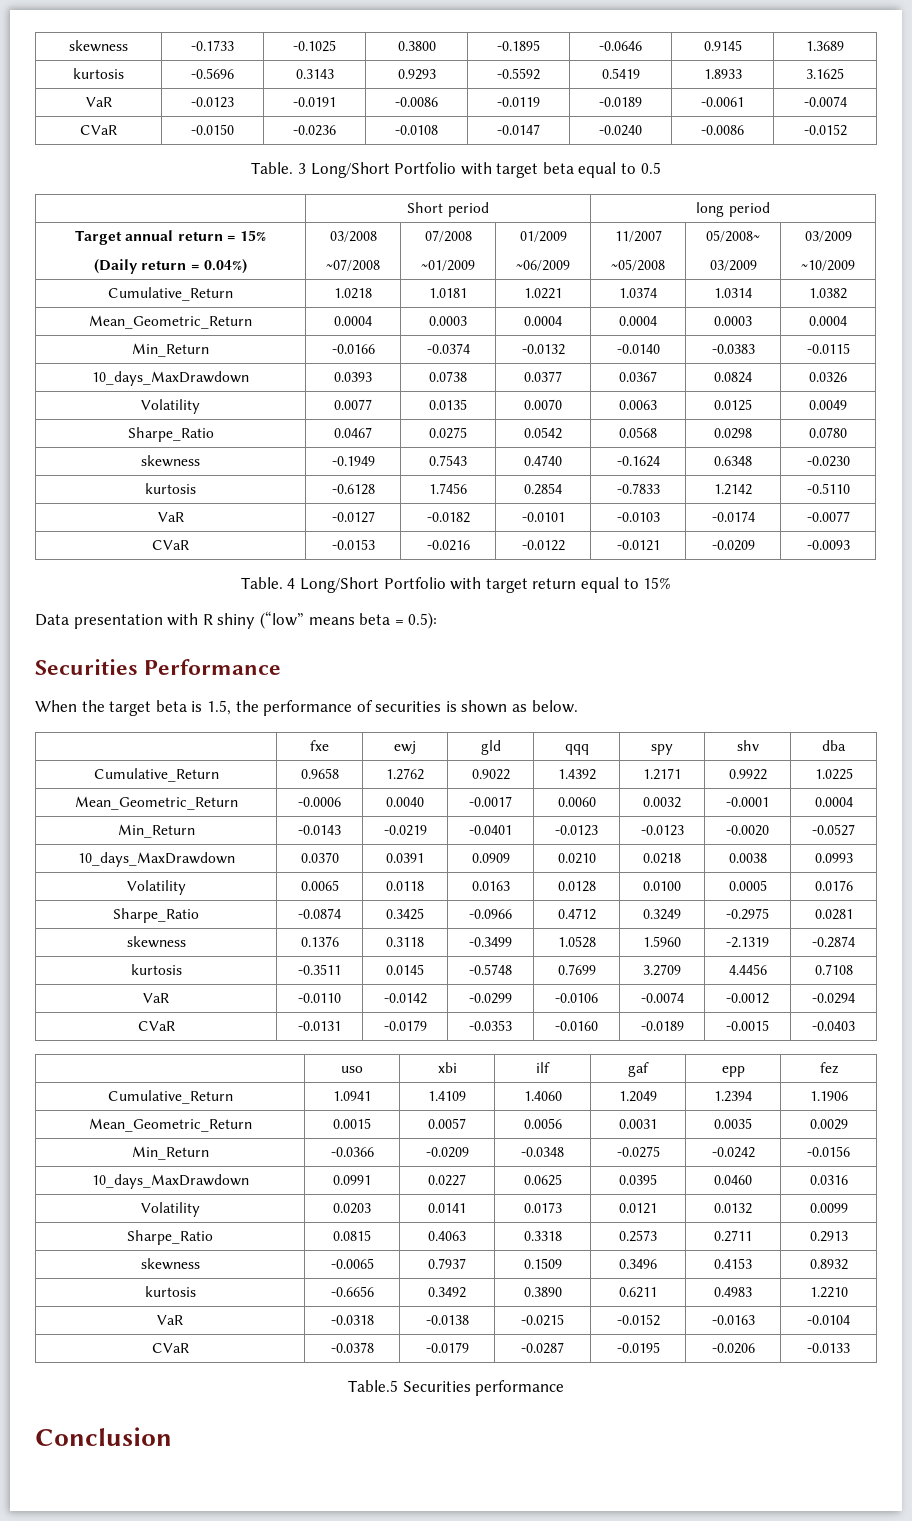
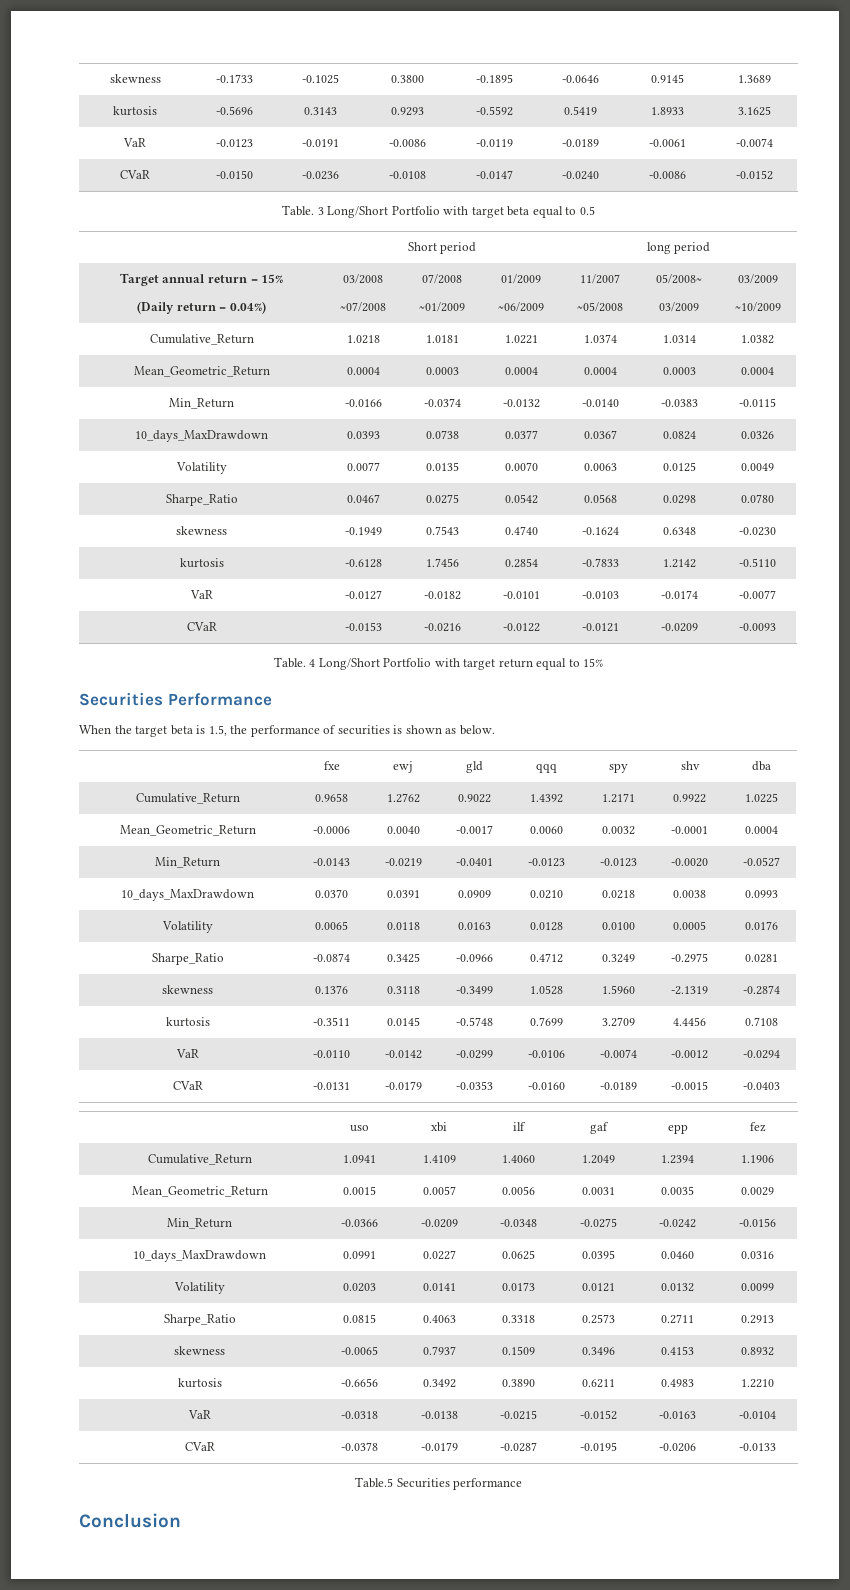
[35,611,438,629] // Data presentation with R shiny (“low” means beta = 0.5): -> (604, 662) none

